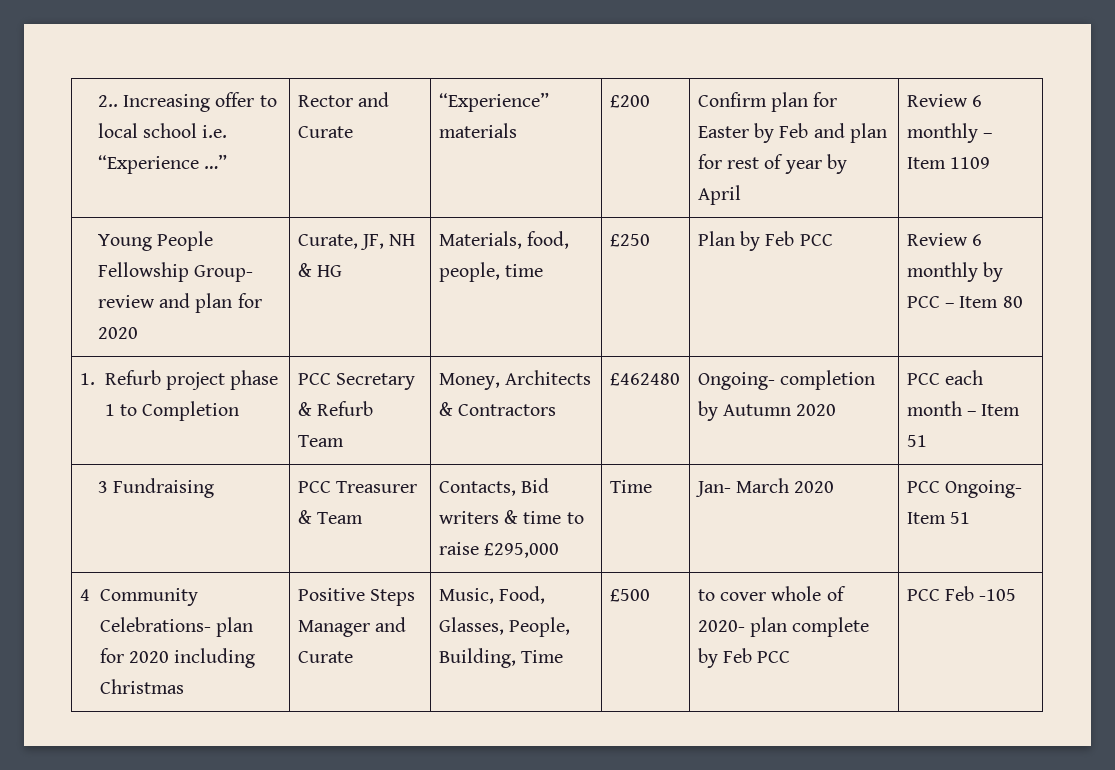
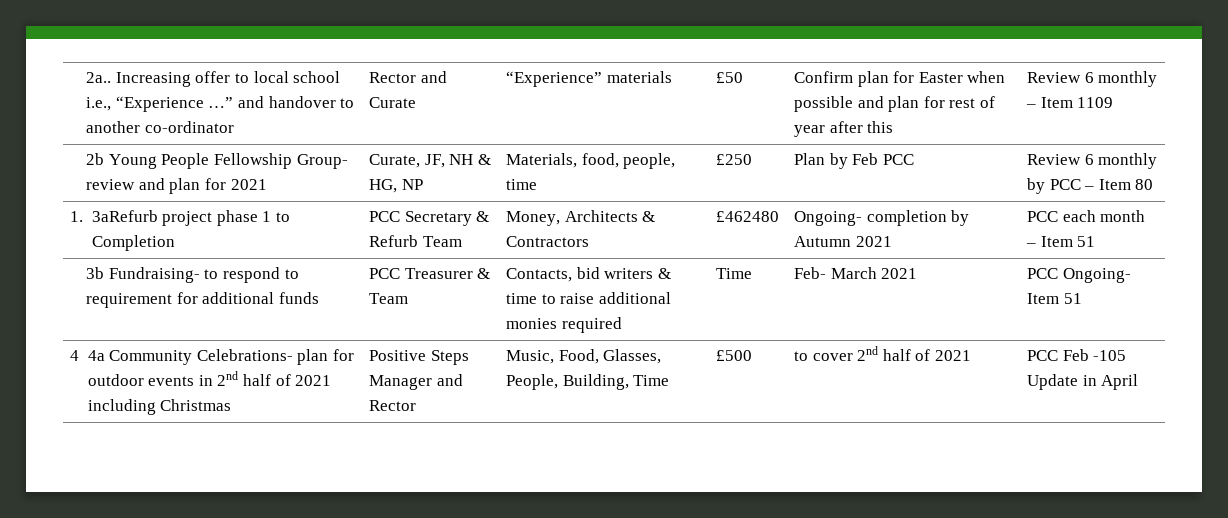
[97,95,118,107] 2.. -> [86,72,112,83] 2a..
[202,125,228,138] i.e. -> [86,97,112,111] i.e.,
(228, 161) none -> [237,96,355,108] [86,121,234,133] and handover to another co-ordinator
[609,95,650,108] £200 -> [716,72,744,83] £50
[754,123,809,143] by Feb -> [967,71,1006,83] [794,96,854,112] when possible
[826,154,847,174] [697,185,741,205] by April -> [829,121,894,133] after this
(991, 163) none -> [86,153,105,165] 2b
[97,327,138,339] 2020 -> [230,179,267,190] 2021
[317,265,343,277] HG -> [369,179,423,193] HG, NP
[104,370,161,385] Refurb -> [91,210,158,222] 3aRefurb
[796,404,837,416] 2020 -> [855,236,892,247] 2021
[97,478,215,498] 3 Fundraising -> [86,267,299,283] [86,292,319,308] 3b Fundraising- to respond to requirement for additional funds
[521,478,550,493] Bid -> [576,267,600,279] bid
[484,543,560,558] [609,480,652,493] [694,478,835,497] £295,000 | Time | Jan- March 2020 -> [598,292,671,304] [506,317,622,333] [716,268,753,279] [794,267,918,279] additional monies required | Time | Feb- March 2021
(90, 595) none -> [87,350,105,361] 4a
[128,651,169,663] 2020 -> [87,371,332,386] outdoor events in 2nd half of 2021
[297,651,353,663] Curate -> [369,400,417,411] Rector
[771,586,846,601] [697,617,870,637] [697,648,791,668] whole of 2020- plan complete by Feb PCC -> [857,346,972,361] 2nd half of 2021
(1017, 595) none -> [1027,374,1139,390] Update in April

